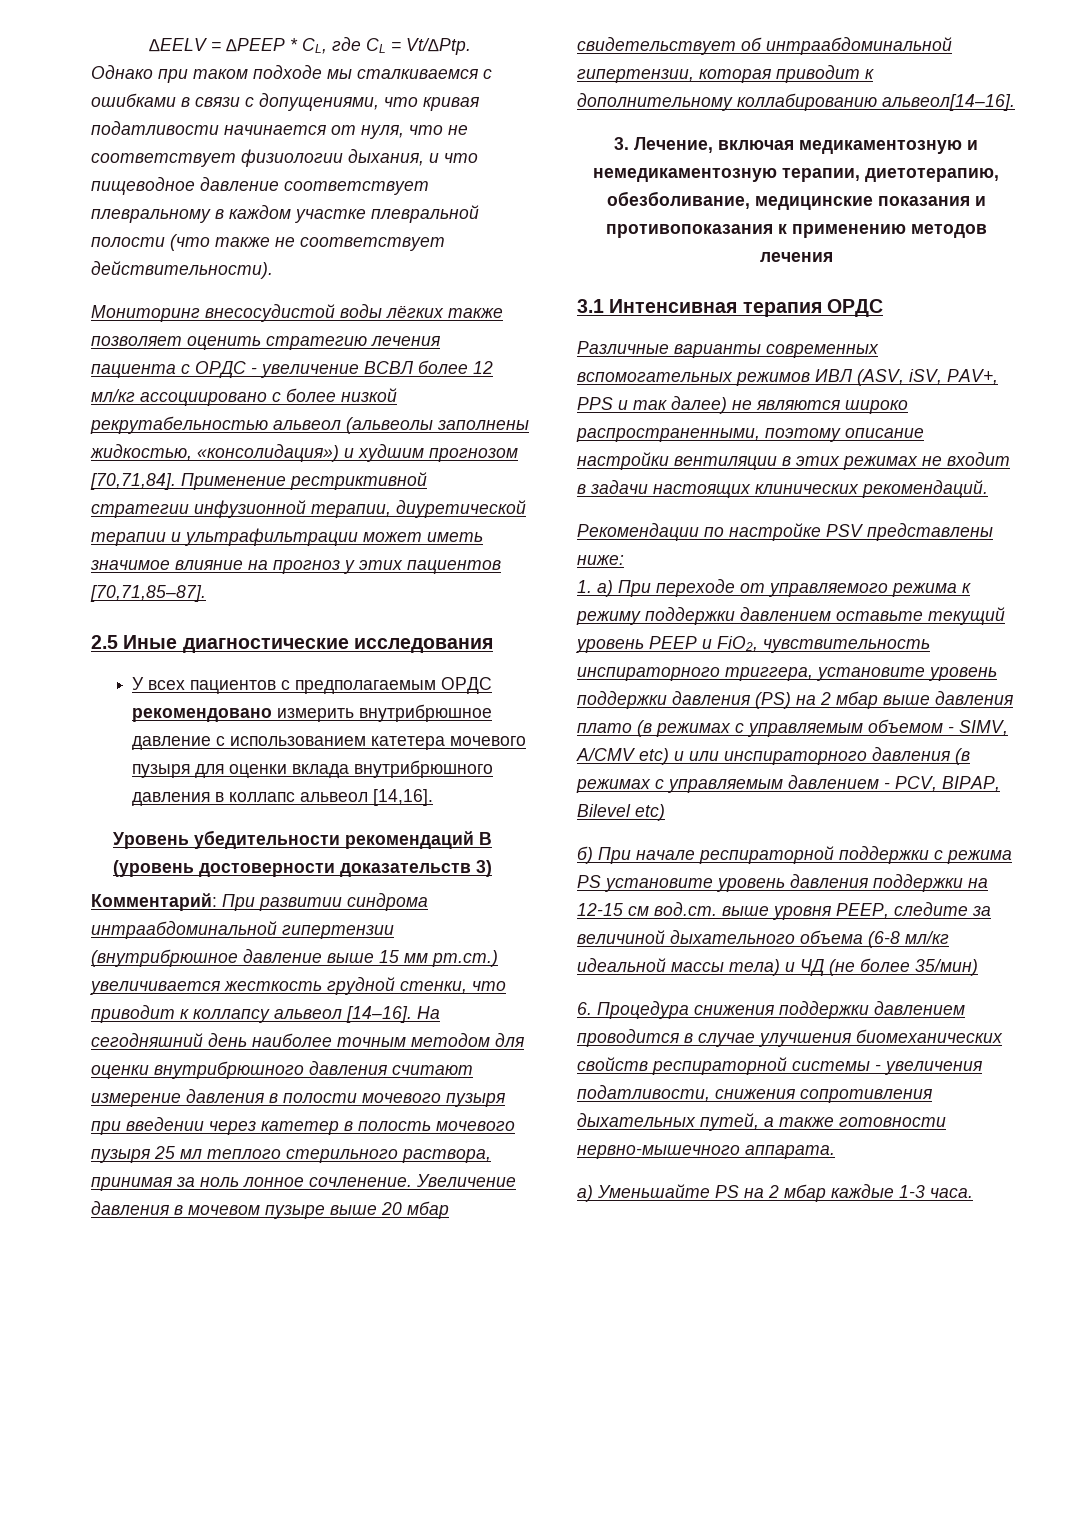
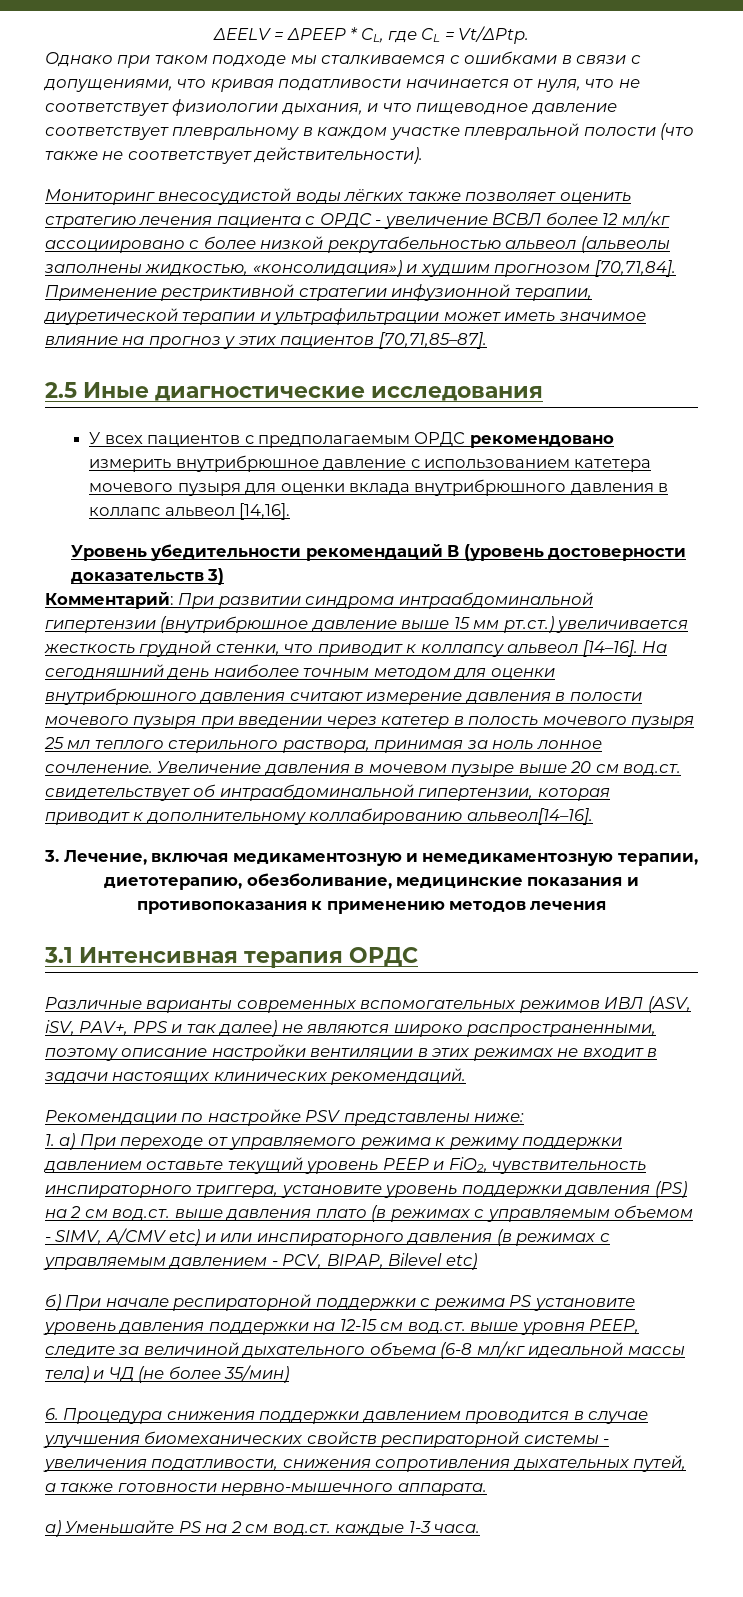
[407,1201,449,1219] мбар -> [595,764,682,776] см вод.ст.
[836,691,878,709] мбар -> [84,1209,171,1221] см вод.ст.
[784,1184,826,1202] мбар -> [245,1524,331,1536] см вод.ст.

